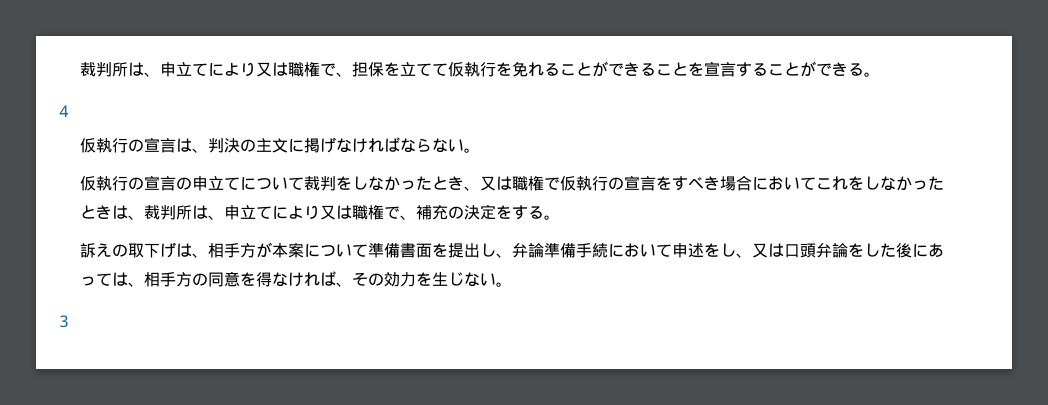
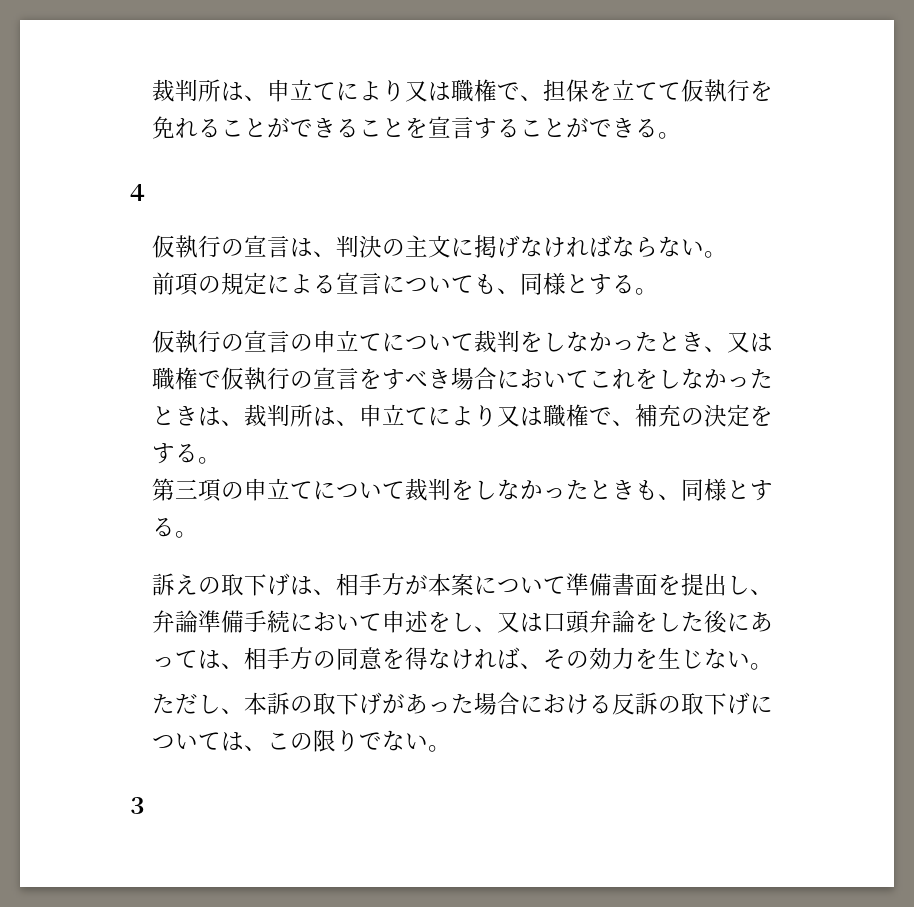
(481, 150) none -> [152,272,659,296] // 前項の規定による宣言についても、同様とする。
(561, 217) none -> [152,478,774,502] [152,517,199,538] // 第三項の申立てについて裁判をしなかったときも、同様とする。
(513, 284) none -> [152,692,774,715] [152,729,452,752] // ただし、本訴の取下げがあった場合における反訴の取下げについては、この限りでない。

